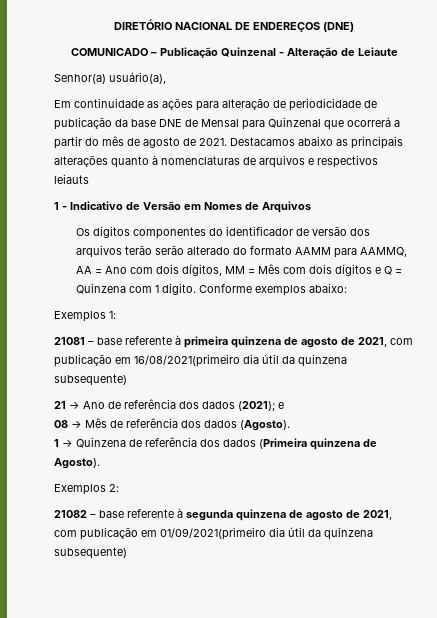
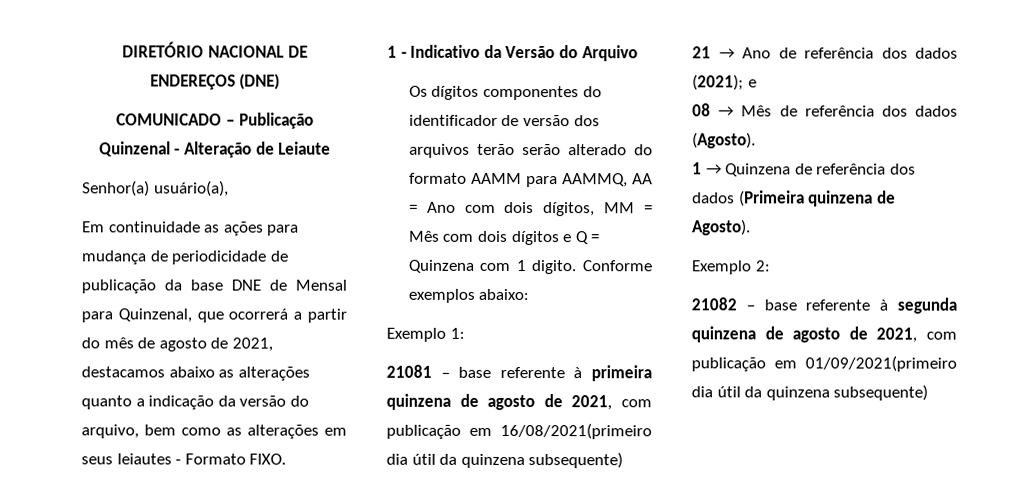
[222,98,270,110] alteração -> [81,250,146,265] mudança
[268,117,321,128] Quinzenal -> [117,308,192,323] Quinzenal,
[199,137,295,146] 2021. Destacamos -> [231,337,273,352] [81,366,165,378] 2021, destacamos
[351,136,403,149] principais -> (235, 373) none
[152,155,378,168] [54,174,89,184] [54,201,311,213] à nomenclaturas de arquivos e respectivos leiauts // 1 - Indicativo de Versão em Nomes de Arquivos -> [135,395,309,410] [81,424,347,439] [81,453,287,465] [387,44,638,62] a indicação da versão do arquivo, bem como as alterações em seus leiautes - Formato FIXO. // 1 - Indicativo da Versão do Arquivo
[54,311,106,322] Exemplos -> [386,327,446,342] Exemplo
[54,484,106,495] Exemplos -> [691,260,751,275] Exemplo

